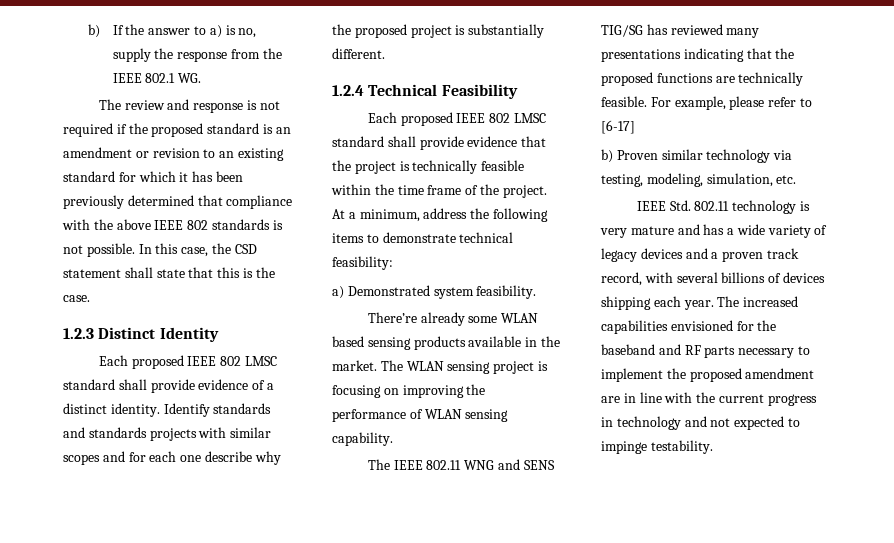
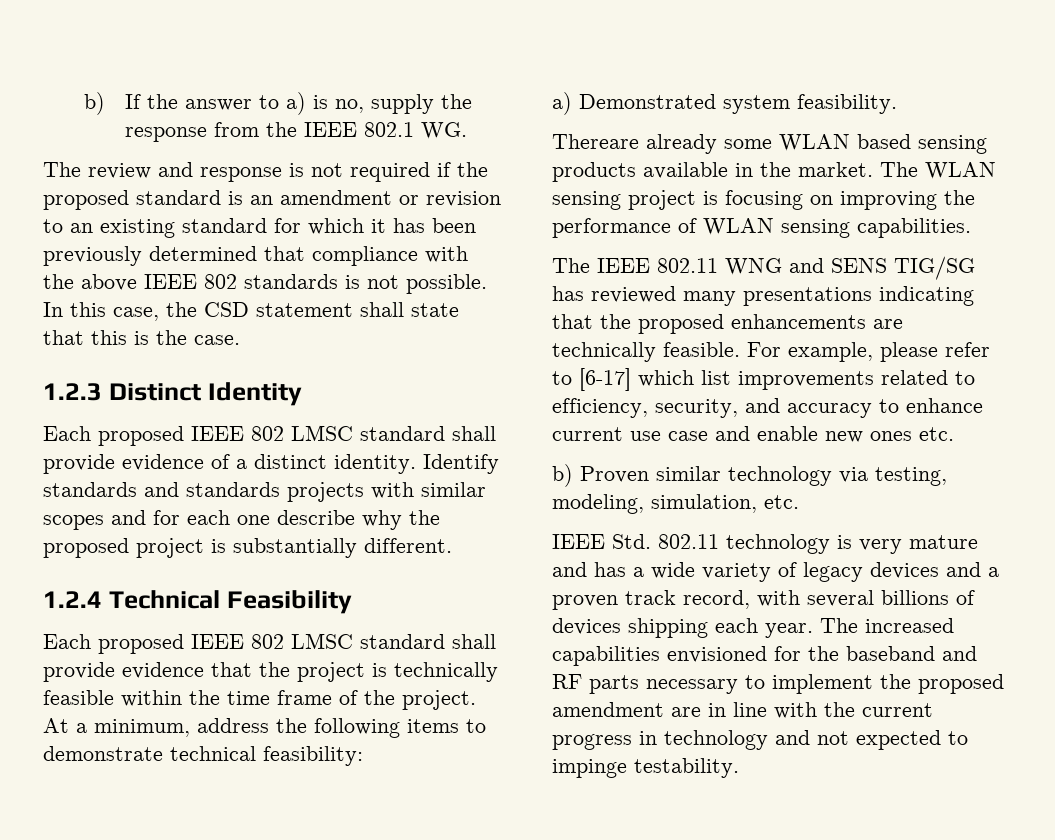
[367,312,417,323] There’re -> [552,134,639,149] Thereare
[332,432,393,446] capability. -> [857,218,971,238] capabilities.
[656,73,713,83] functions -> [731,314,866,329] enhancements
(635, 127) none -> [638,370,975,390] [552,398,983,418] [552,426,954,443] which list improvements related to efficiency, security, and accuracy to enhance current use case and enable new ones etc.

